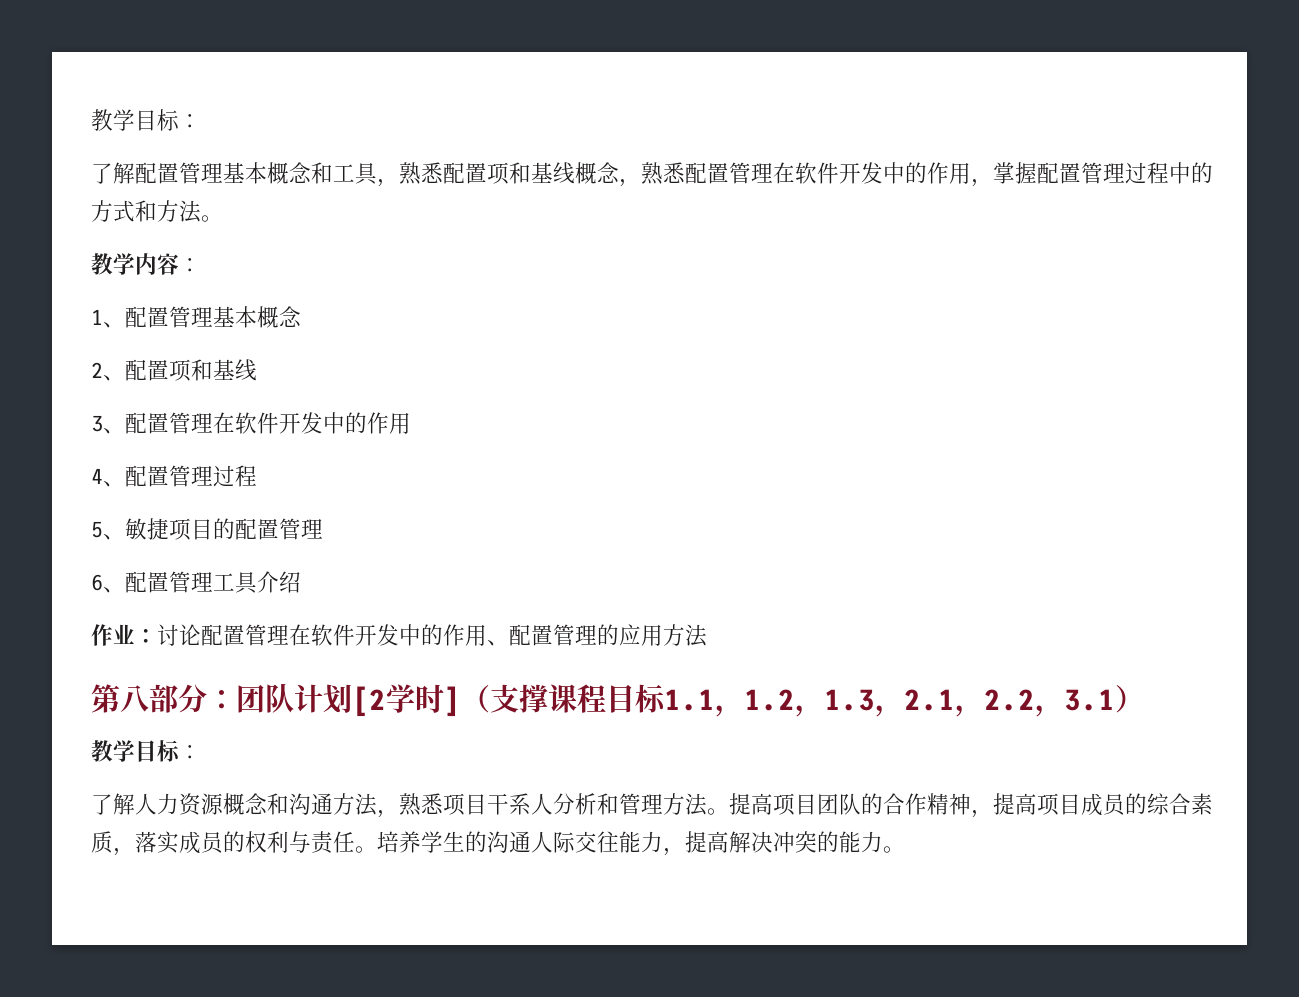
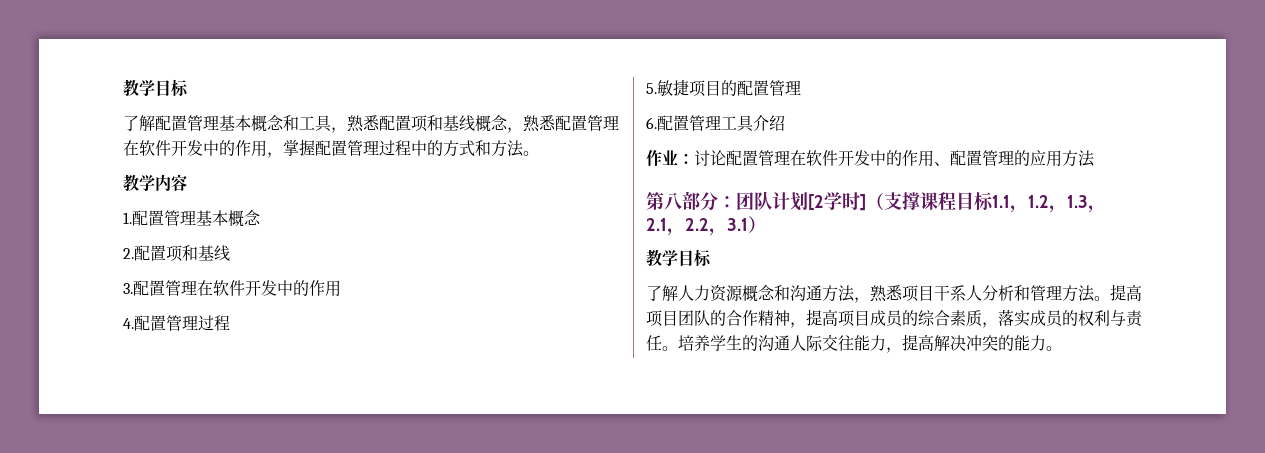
[91,109,201,131] 教学目标： -> [123,79,189,96] 教学目标
[179,258,201,272] [91,309,125,328] ： // 1、 -> [123,212,132,224] // 1.
[91,362,125,381] 2、 -> [123,248,134,259] 2.
[91,415,125,434] 3、 -> [123,283,133,294] 3.
[91,468,125,487] 4、 -> [123,318,134,329] 4.
[91,521,125,540] 5、 -> [646,83,657,94] 5.
[91,574,125,593] 6、 -> [646,117,657,129] 6.
[179,745,201,759] ： -> (712, 257) none

